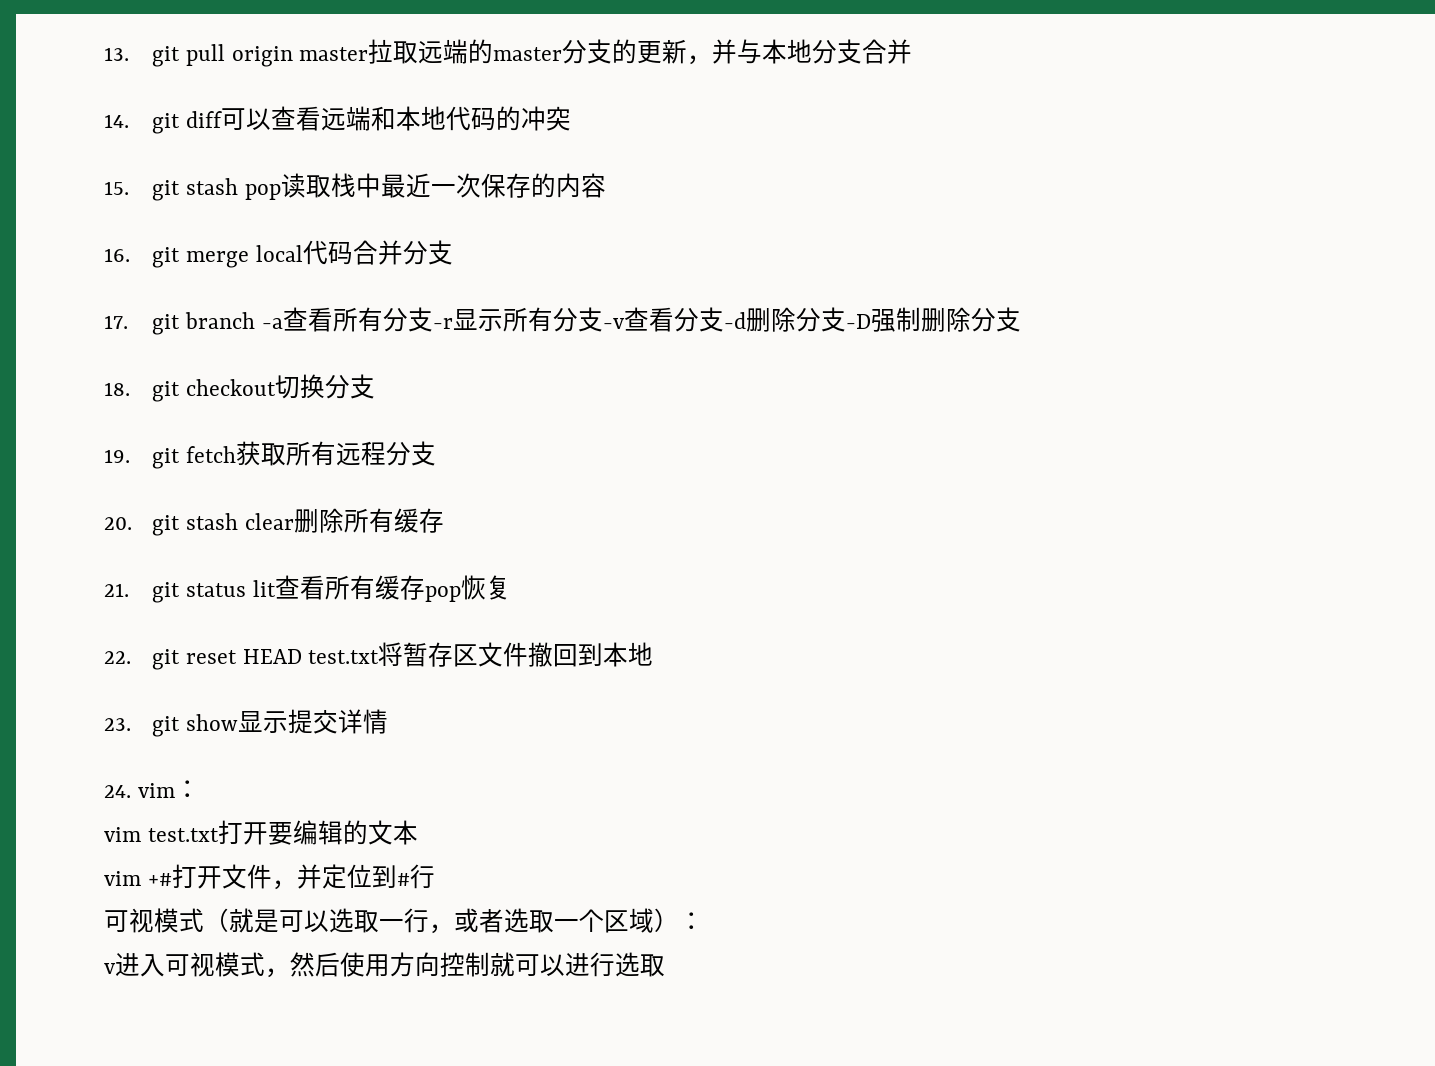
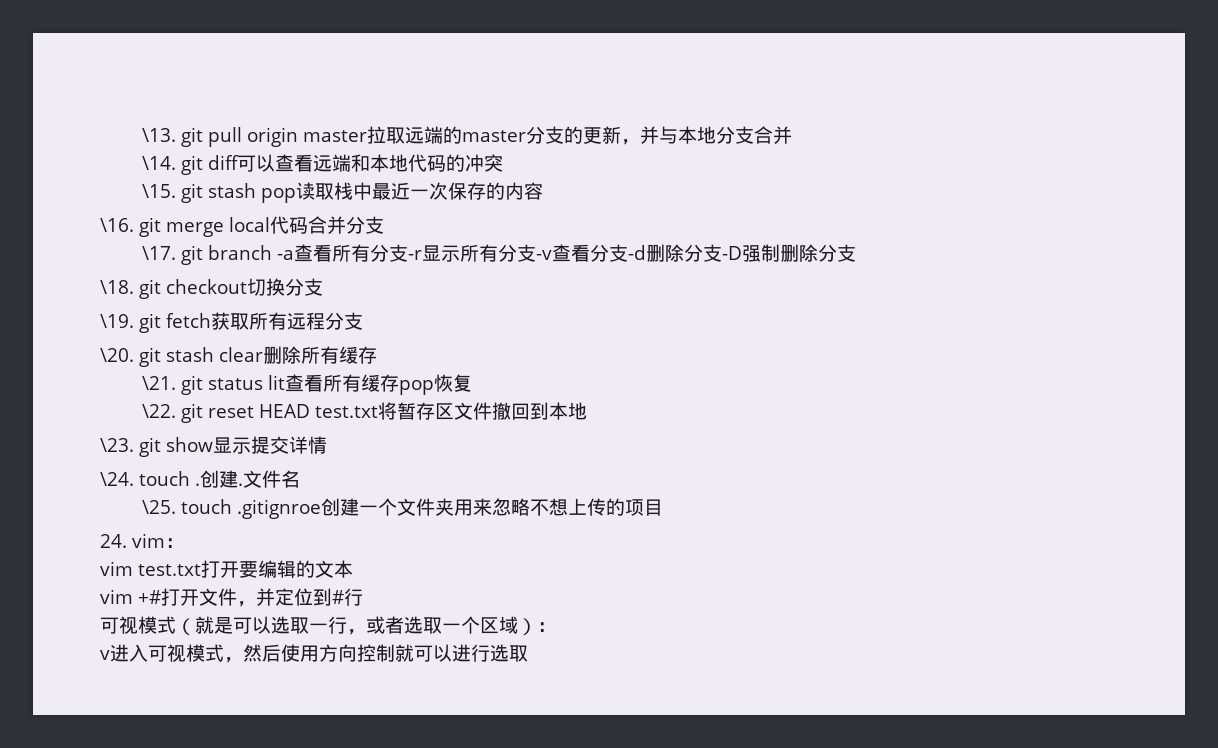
[104,47,129,61] 13. -> [141,128,176,142] \13.
[104,114,129,128] 14. -> [141,156,176,170] \14.
[104,181,129,195] 15. -> [141,184,176,198] \15.
[104,248,130,262] 16. -> [100,218,134,232] \16.
[104,315,128,329] 17. -> [141,246,176,260] \17.
[104,382,130,396] 18. -> [100,280,134,294] \18.
[104,449,130,463] 19. -> [100,314,134,328] \19.
[104,517,132,530] 20. -> [100,348,134,362] \20.
[104,583,129,597] 21. -> [141,376,176,390] \21.
[104,651,131,664] 22. -> [141,404,176,418] \22.
[104,718,131,731] 23. -> [100,438,134,452] \23.
(388, 721) none -> [100,470,300,488] [141,498,663,519] // \24. touch .创建.文件名 // \25. touch .gitignroe创建一个文件夹用来忽略不想上传的项目

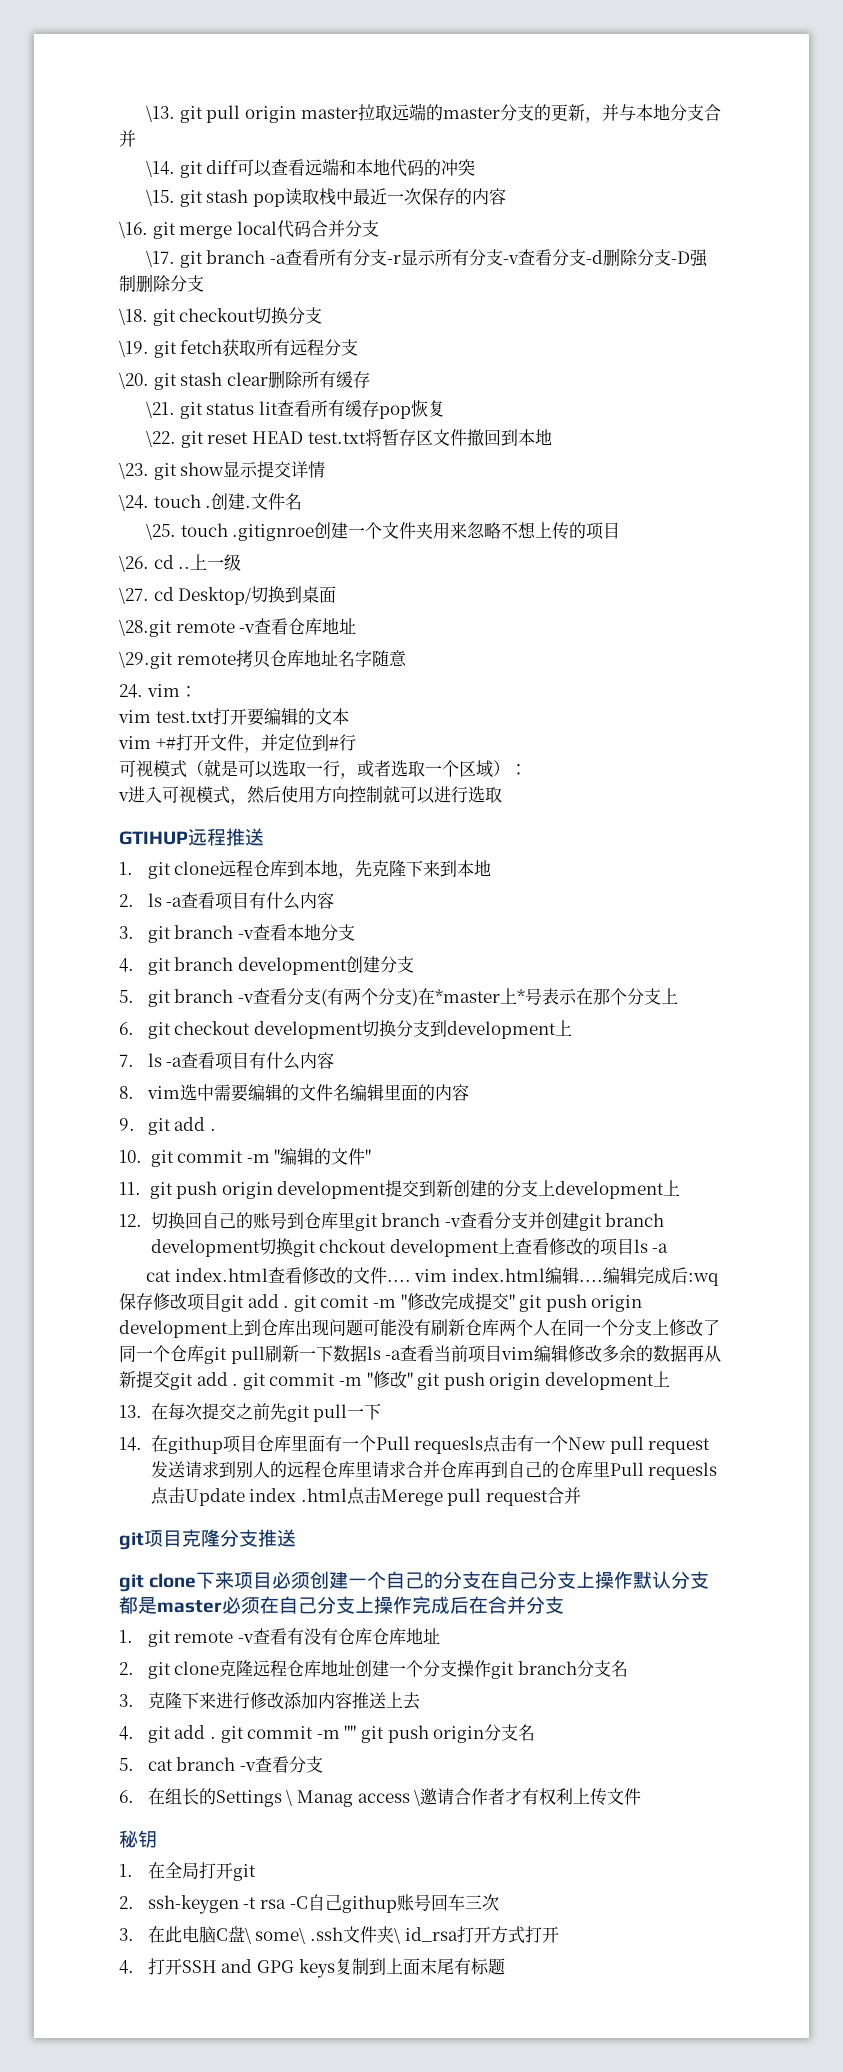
(663, 507) none -> [119,554,242,572] [119,586,337,605] [119,618,357,637] [119,650,407,669] // \26. cd ..上一级 // \27. cd Desktop/切换到桌面 // \28.git remote -v查看仓库地址 // \29.git remote拷贝仓库地址名字随意
(528, 653) none -> [119,828,264,846] [119,860,492,879] [119,892,335,910] [119,924,356,943] [119,956,415,975] [119,988,679,1007] [119,1020,573,1039] [119,1052,335,1070] [119,1084,469,1102] [119,1117,217,1135] [119,1148,372,1167] [119,1180,681,1199] [119,1212,665,1231] [150,1238,669,1257] [146,1267,720,1286] [119,1293,643,1312] [119,1319,720,1338] [119,1345,722,1364] [119,1371,670,1390] [119,1403,382,1422] [119,1435,711,1454] [150,1461,718,1480] [150,1487,581,1506] [119,1529,296,1550] [119,1571,710,1592] [119,1596,564,1614] [119,1628,441,1647] [119,1660,629,1679] [119,1692,420,1710] [119,1724,536,1743] [119,1756,324,1773] [119,1788,642,1807] [119,1830,157,1848] [119,1862,256,1881] [119,1894,499,1914] [119,1926,559,1944] [119,1958,505,1978] // GTIHUP远程推送 // 1. git clone远程仓库到本地，先克隆下来到本地 // 2. ls -a查看项目有什么内容 // 3. git branch -v查看本地分支 // 4. git branch development创建分支 // 5. git branch -v查看分支(有两个分支)在*master上*号表示在那个分支上 // 6. git checkout development切换分支到development上 // 7. ls -a查看项目有什么内容 // 8. vim选中需要编辑的文件名编辑里面的内容 // 9. git add . // 10. git commit -m "编辑的文件" // 11. git push origin development提交到新创建的分支上development上 // 12.切换回自己的账号到仓库里git branch -v查看分支并创建git branch development切换git chckout development上查看修改的项目ls -a // cat index.html查看修改的文件.... vim index.html编辑....编辑完成后:wq保存修改项目git add . git comit -m "修改完成提交" git push origin development上到仓库出现问题可能没有刷新仓库两个人在同一个分支上修改了同一个仓库git pull刷新一下数据ls -a查看当前项目vim编辑修改多余的数据再从新提交git add . git commit -m "修改" git push origin development上 // 13.在每次提交之前先git pull一下 // 14.在githup项目仓库里面有一个Pull requesls点击有一个New pull request发送请求到别人的远程仓库里请求合并仓库再到自己的仓库里Pull requesls点击Update index .html点击Merege pull request合并 // git项目克隆分支推送 // git clone下来项目必须创建一个自己的分支在自己分支上操作默认分支都是master必须在自己分支上操作完成后在合并分支 // 1. git remote -v查看有没有仓库仓库地址 // 2. git clone克隆远程仓库地址创建一个分支操作git branch分支名 // 3.克隆下来进行修改添加内容推送上去 // 4. git add . git commit -m "" git push origin分支名 // 5. cat branch -v查看分支 // 6.在组长的Settings \ Manag access \邀请合作者才有权利上传文件 // 秘钥 // 1.在全局打开git // 2. ssh-keygen -t rsa -C自己githup账号回车三次 // 3.在此电脑C盘\ some\ .ssh文件夹\ id_rsa打开方式打开 // 4.打开SSH and GPG keys复制到上面末尾有标题

